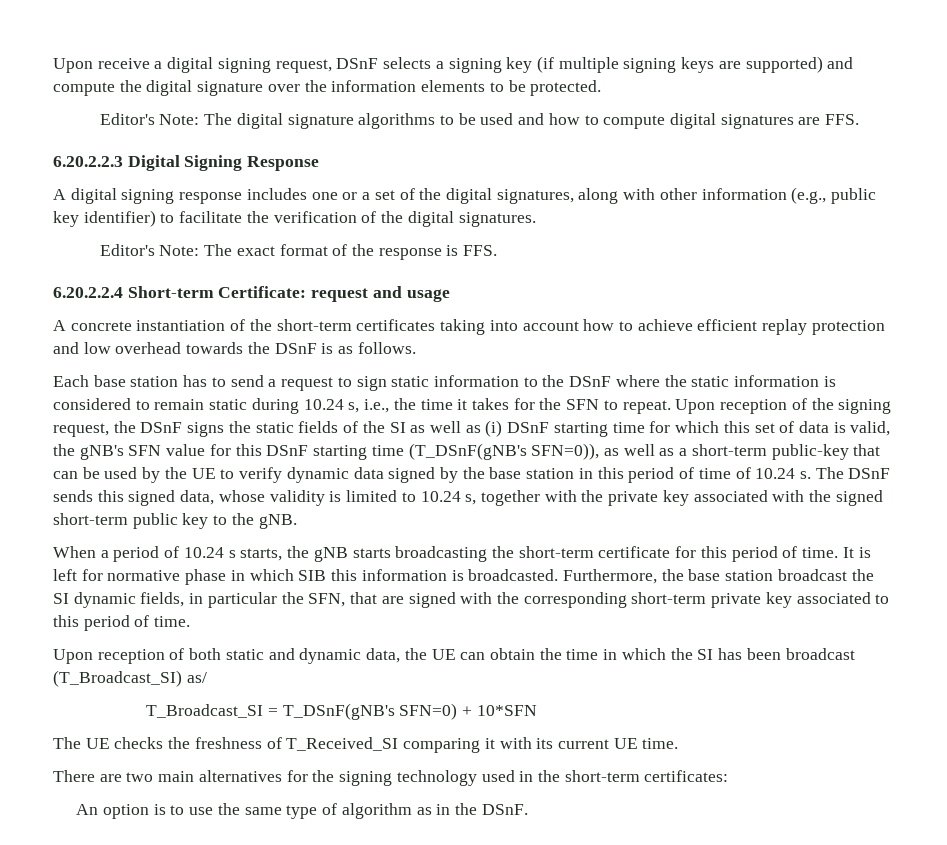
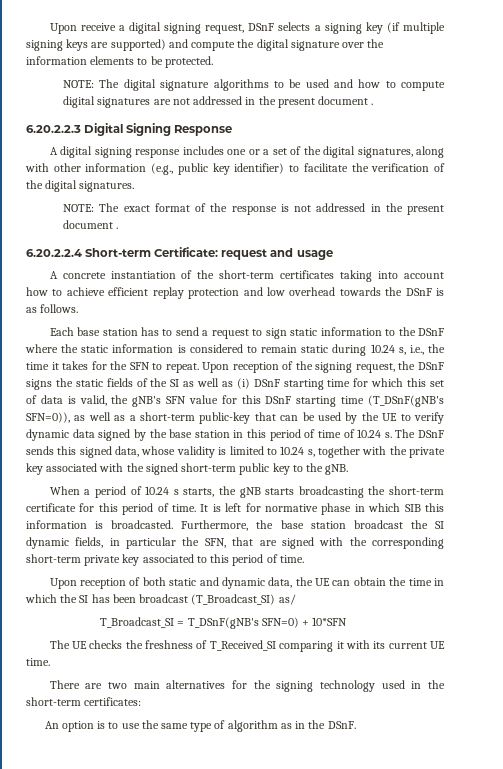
[99,113,200,125] Editor's Note: -> [63,80,95,88] NOTE:
[825,114,860,125] FFS. -> [172,96,374,108] not addressed in the present document .
[99,244,200,256] Editor's Note: -> [63,204,95,212] NOTE:
[463,245,498,256] FFS. -> [294,203,444,215] [63,220,119,229] not addressed in the present document .

